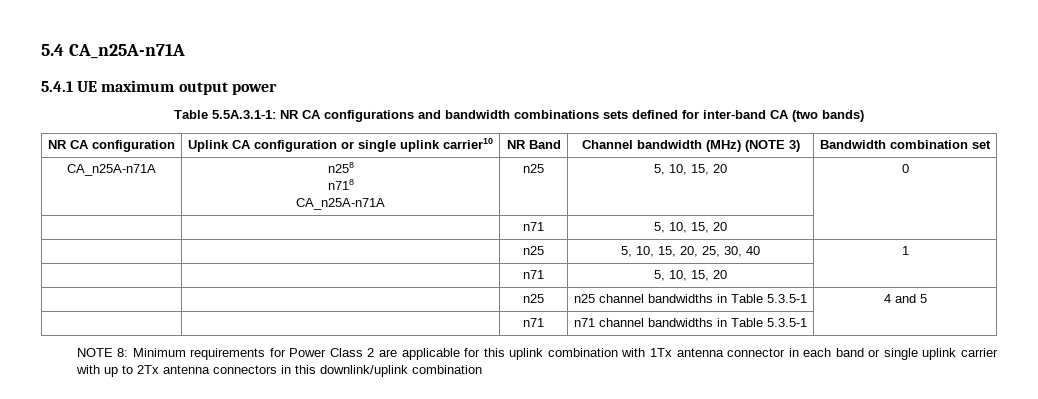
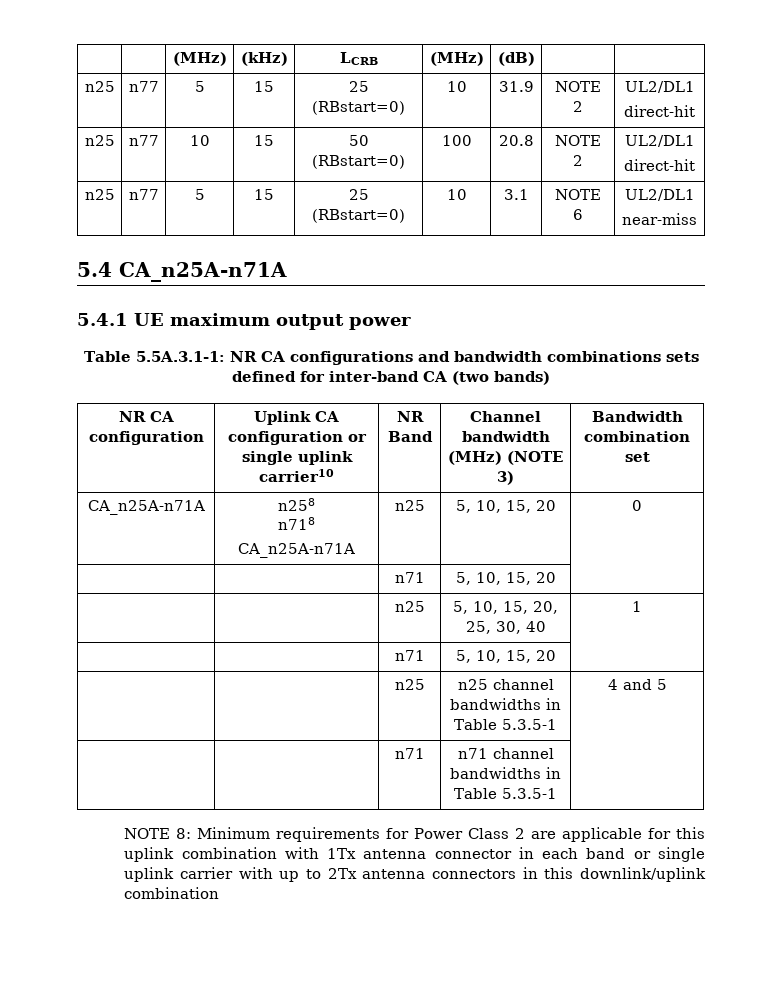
(41, 50) none -> [172,52,227,66] [240,52,288,66] [339,52,378,65] [429,52,484,66] [497,52,535,66] [84,81,115,92] [128,81,159,92] [194,81,205,92] [254,81,274,92] [348,81,369,92] [312,101,405,115] [446,81,467,92] [498,81,534,92] [555,81,601,92] [573,101,583,112] [624,81,695,93] [624,105,695,117] [84,135,115,146] [128,135,159,146] [189,135,210,146] [254,135,274,146] [348,135,369,146] [312,155,405,169] [441,135,472,146] [498,135,534,146] [555,135,601,146] [573,155,583,166] [624,135,695,147] [624,159,695,171] [84,189,115,200] [128,189,159,200] [194,189,205,200] [254,189,274,200] [348,189,369,200] [312,209,405,223] [446,189,467,200] [503,189,529,200] [555,189,601,200] [573,209,583,220] [624,189,695,201] [622,213,697,225] | | (MHz) | (kHz) | LCRB | (MHz) | (dB) | | // n25 | n77 | 5 | 15 | 25 (RBstart=0) | 10 | 31.9 | NOTE 2 | UL2/DL1 // direct-hit // n25 | n77 | 10 | 15 | 50 (RBstart=0) | 100 | 20.8 | NOTE 2 | UL2/DL1 // direct-hit // n25 | n77 | 5 | 15 | 25 (RBstart=0) | 10 | 3.1 | NOTE 6 | UL2/DL1 // near-miss //

